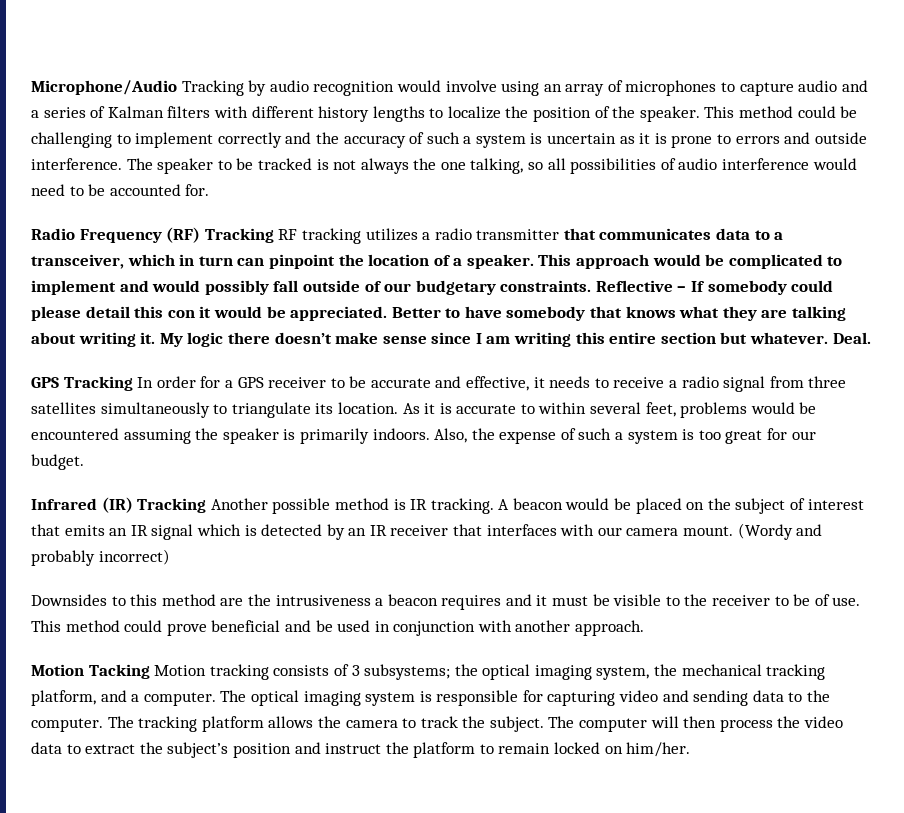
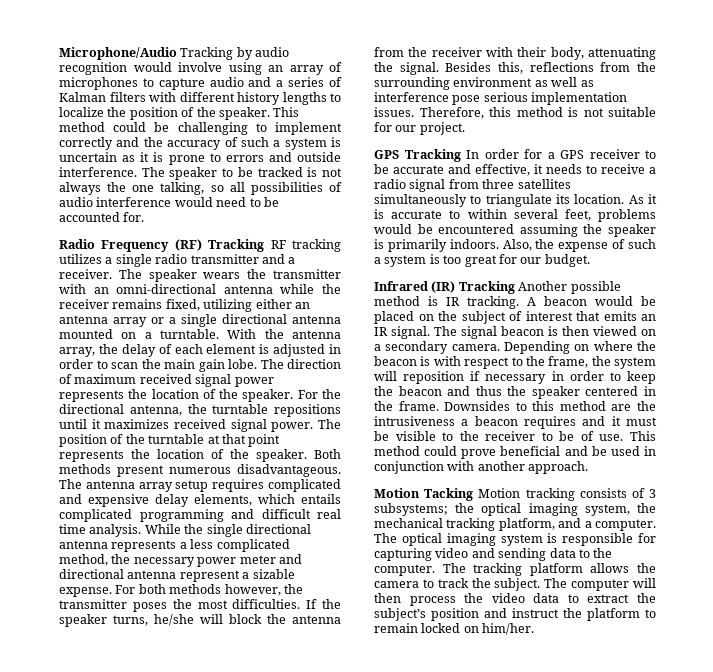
(431, 236) none -> [115,254,152,267] single
[563,228,784,240] [31,254,843,269] [31,280,834,295] [31,306,847,321] [31,332,871,347] that communicates data to a transceiver, which in turn can pinpoint the location of a speaker. This approach would be complicated to implement and would possibly fall outside of our budgetary constraints. Reflective – If somebody could please detail this con it would be appreciated. Better to have somebody that knows what they are talking about writing it. My logic there doesn’t make sense since I am writing this entire section but whatever. Deal. -> [261,254,296,264] [59,269,341,282] [59,284,341,294] [59,299,310,312] [59,314,341,327] [59,329,341,339] [59,344,341,357] [59,359,341,372] [59,374,274,387] [59,389,341,402] [59,404,341,417] [59,419,341,432] [59,434,281,447] [59,449,341,462] [59,464,341,477] [59,479,341,492] [59,494,341,507] [59,509,341,522] [59,524,311,537] [59,539,290,552] [59,554,302,567] [59,569,295,582] [59,584,303,597] [59,599,341,612] [59,614,341,627] [374,47,656,60] [374,62,656,75] [374,77,594,90] [374,92,628,105] [374,107,656,119] [374,122,465,135] and a receiver. The speaker wears the transmitter with an omni-directional antenna while the receiver remains fixed, utilizing either an antenna array or a single directional antenna mounted on a turntable. With the antenna array, the delay of each element is adjusted in order to scan the main gain lobe. The direction of maximum received signal power represents the location of the speaker. For the directional antenna, the turntable repositions until it maximizes received signal power. The position of the turntable at that point represents the location of the speaker. Both methods present numerous disadvantageous. The antenna array setup requires complicated and expensive delay elements, which entails complicated programming and difficult real time analysis. While the single directional antenna represents a less complicated method, the necessary power meter and directional antenna represent a sizable expense. For both methods however, the transmitter poses the most difficulties. If the speaker turns, he/she will block the antenna from the receiver with their body, attenuating the signal. Besides this, reflections from the surrounding environment as well as interference pose serious implementation issues. Therefore, this method is not suitable for our project.
[151,523,823,540] [31,549,170,566] signal which is detected by an IR receiver that interfaces with our camera mount. (Wordy and probably incorrect) // -> [391,326,656,339] [374,341,656,354] [374,356,656,369] [374,371,656,384] [374,386,656,399] [374,401,439,411] signal. The signal beacon is then viewed on a secondary camera. Depending on where the beacon is with respect to the frame, the system will reposition if necessary in order to keep the beacon and thus the speaker centered in the frame.

